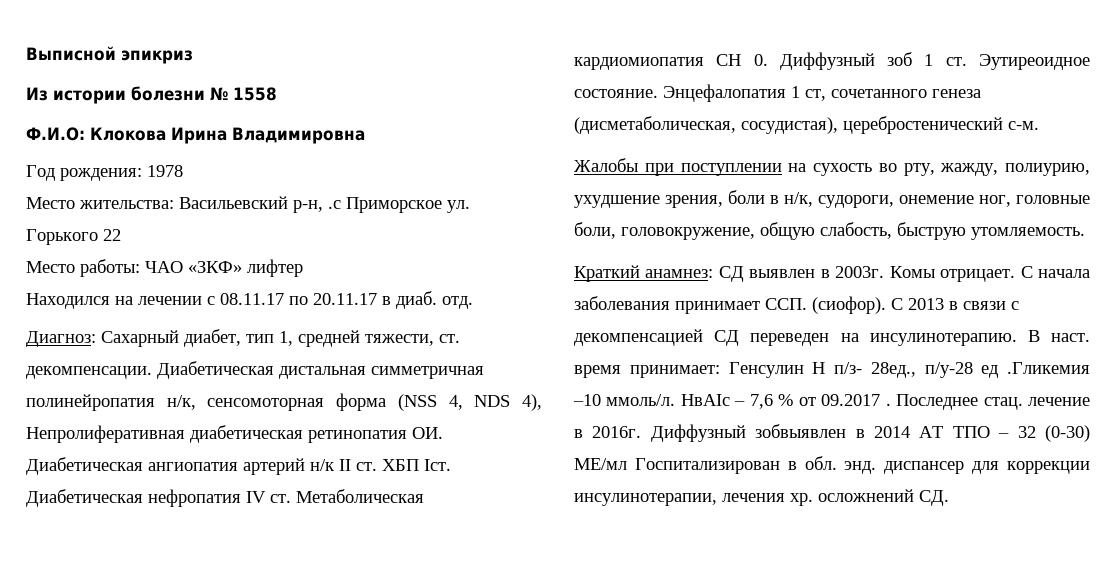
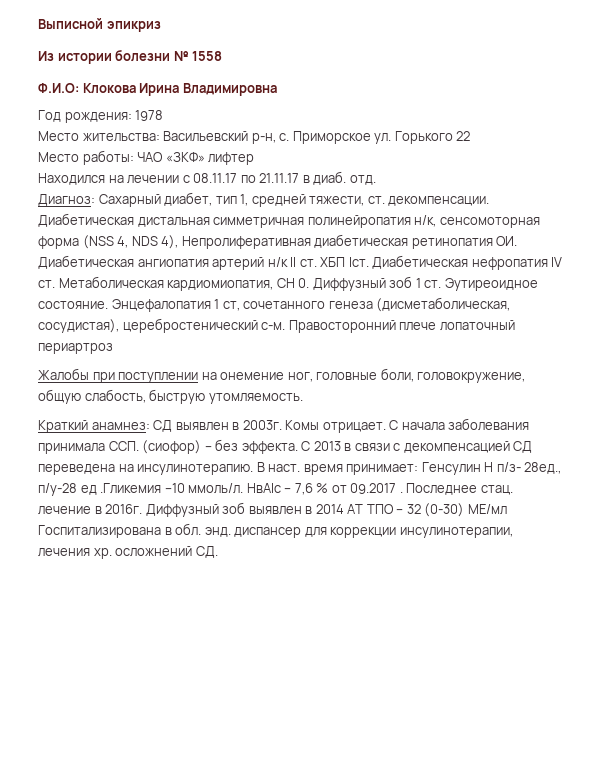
[328,200,341,209] .с -> [279,133,290,141] с.
[313,293,377,305] 20.11.17 -> [259,173,300,183] 21.11.17
[574,57,704,70] кардиомиопатия -> [167,280,274,291] кардиомиопатия,
(1039, 125) none -> [288,320,515,333] [38,343,113,354] Правосторонний плече лопаточный периартроз
[813,163,1090,176] [574,190,894,208] сухость во рту, жажду, полиурию, ухудшение зрения, боли в н/к, судороги, -> (217, 376) none
[675,296,886,314] принимает ССП. (сиофор). -> [38,439,298,454] принимала ССП. (сиофор) – без эффекта.
[750,333,830,346] переведен -> [38,464,115,475] переведена
[755,424,847,438] зобвыявлен -> [222,502,302,515] зоб выявлен
[634,458,780,474] Госпитализирован -> [38,525,161,538] Госпитализирована

